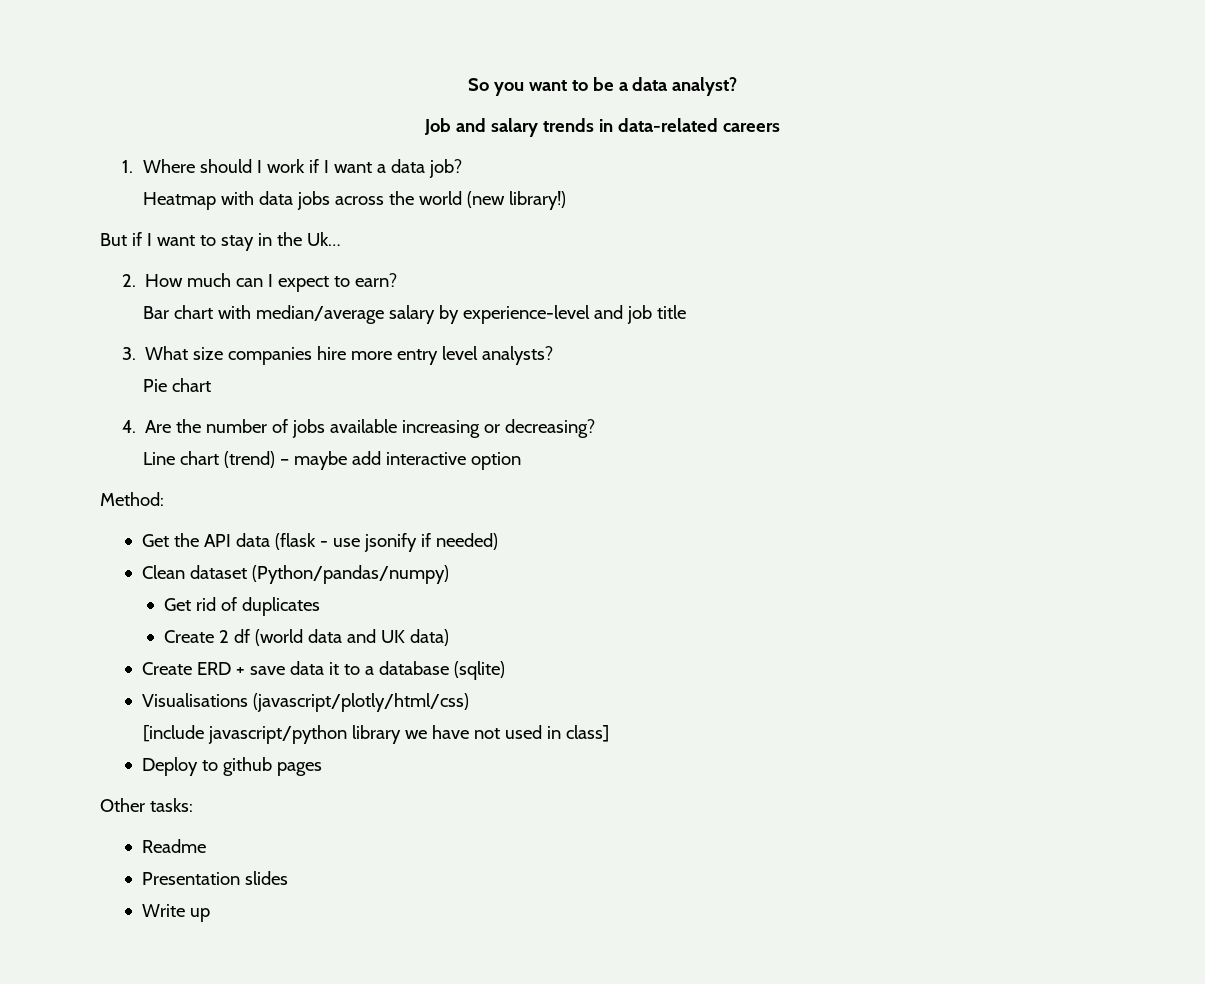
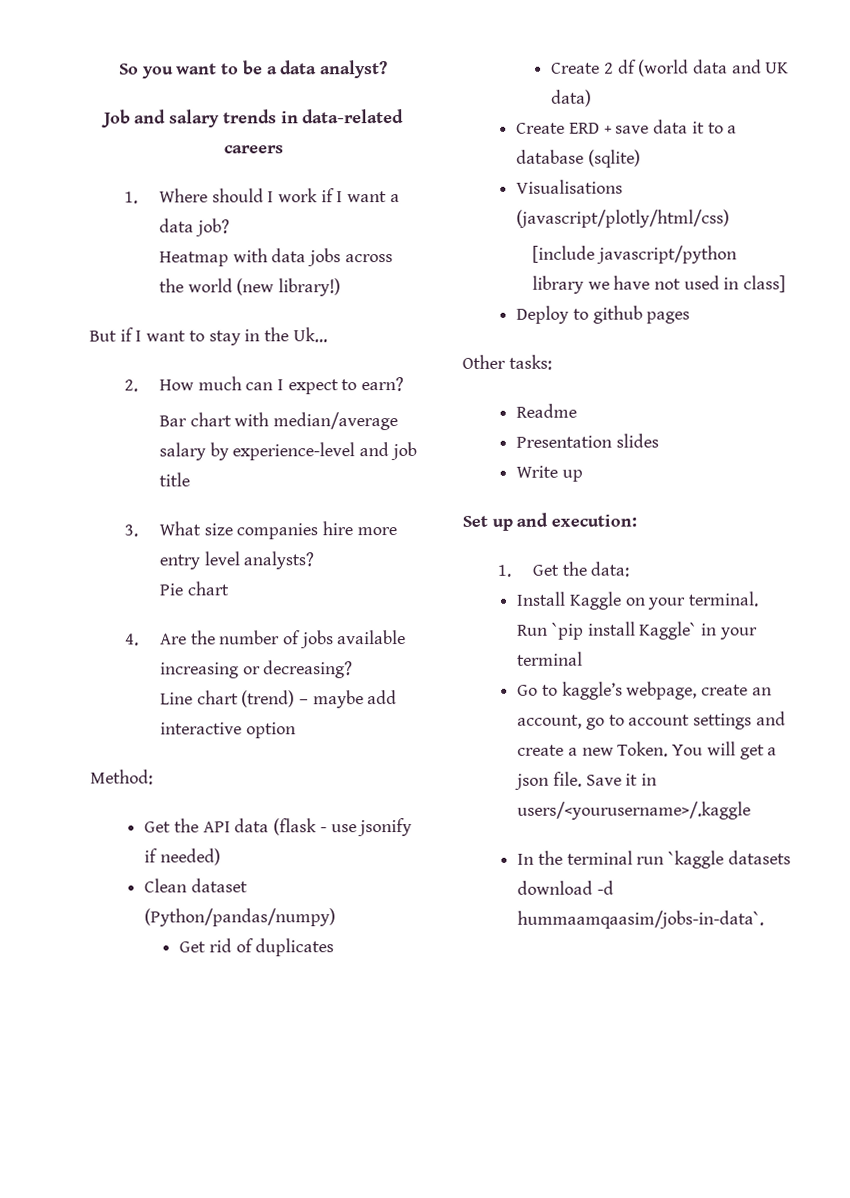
(210, 915) none -> [462,512,638,531] [496,561,630,577] [516,591,760,610] [517,621,758,640] [517,651,584,666] [517,681,772,700] [517,711,786,730] [517,741,778,760] [514,771,658,790] [517,801,752,820] [517,850,791,869] [517,880,614,895] [517,910,765,929] // Set up and execution: // 1. Get the data: // Install Kaggle on your terminal. Run `pip install Kaggle` in your terminal // Go to kaggle’s webpage, create an account, go to account settings and create a new Token. You will get a json file. Save it in users/<yourusername>/.kaggle // In the terminal run `kaggle datasets download -d hummaamqaasim/jobs-in-data`.

